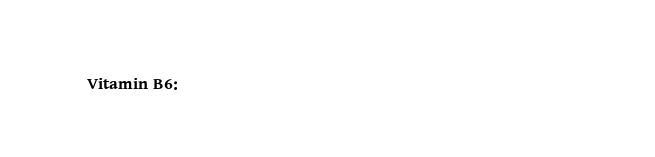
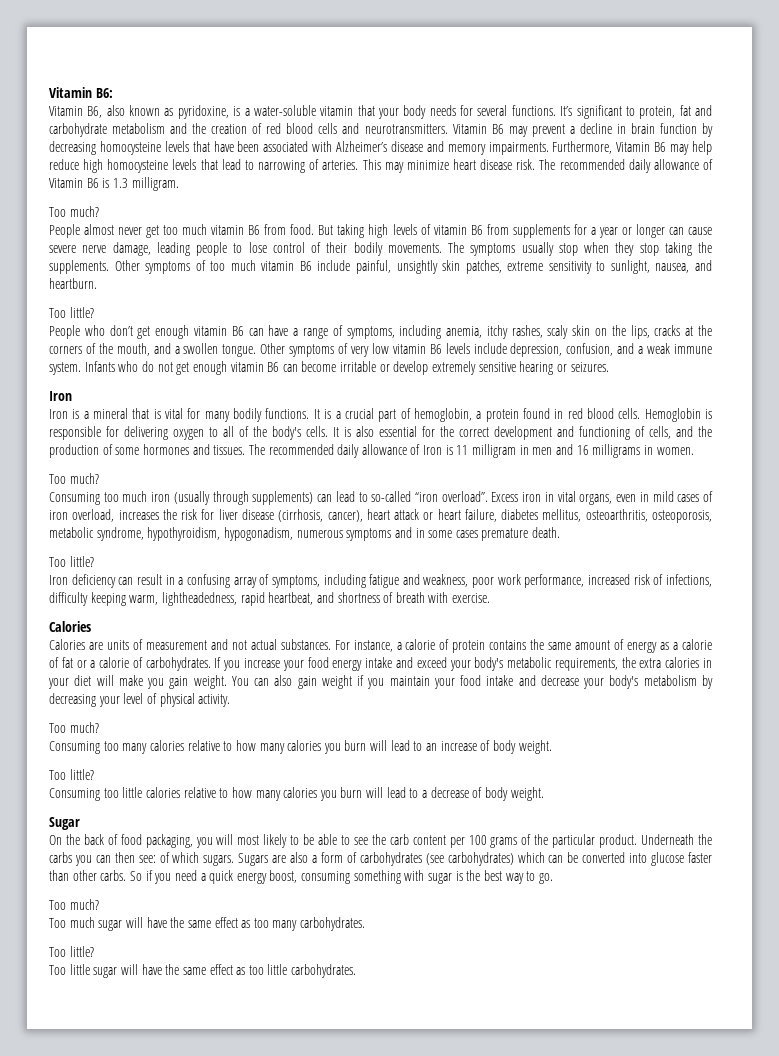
(178, 84) none -> [49,105,713,119] [49,123,713,137] [49,141,712,155] [49,159,713,173] [49,177,179,191] [49,206,99,217] [49,224,712,238] [49,242,712,256] [49,260,712,274] [49,278,97,289] [49,307,94,318] [49,325,712,339] [49,343,712,357] [49,361,609,375] [49,391,72,401] [49,408,712,422] [49,426,712,440] [49,444,694,458] [49,473,99,484] [49,491,714,505] [49,509,712,523] [49,527,561,541] [49,556,94,567] [49,574,712,588] [49,592,491,606] [49,621,91,632] [49,639,712,653] [49,657,712,671] [48,675,713,689] [49,693,231,707] [49,722,99,733] [49,740,552,754] [49,769,94,780] [49,787,544,801] [49,817,80,830] [49,834,712,848] [49,852,713,866] [49,870,553,884] [49,899,99,910] [49,917,366,931] [49,946,94,957] [49,964,357,978] // Vitamin B6, also known as pyridoxine, is a water-soluble vitamin that your body needs for several functions. It’s significant to protein, fat and carbohydrate metabolism and the creation of red blood cells and neurotransmitters. Vitamin B6 may prevent a decline in brain function by decreasing homocysteine levels that have been associated with Alzheimer’s disease and memory impairments. Furthermore, Vitamin B6 may help reduce high homocysteine levels that lead to narrowing of arteries. This may minimize heart disease risk. The recommended daily allowance of Vitamin B6 is 1.3 milligram. // Too much? // People almost never get too much vitamin B6 from food. But taking high levels of vitamin B6 from supplements for a year or longer can cause severe nerve damage, leading people to lose control of their bodily movements. The symptoms usually stop when they stop taking the supplements. Other symptoms of too much vitamin B6 include painful, unsightly skin patches, extreme sensitivity to sunlight, nausea, and heartburn. // Too little? // People who don’t get enough vitamin B6 can have a range of symptoms, including anemia, itchy rashes, scaly skin on the lips, cracks at the corners of the mouth, and a swollen tongue. Other symptoms of very low vitamin B6 levels include depression, confusion, and a weak immune system. Infants who do not get enough vitamin B6 can become irritable or develop extremely sensitive hearing or seizures. // Iron // Iron is a mineral that is vital for many bodily functions. It is a crucial part of hemoglobin, a protein found in red blood cells. Hemoglobin is responsible for delivering oxygen to all of the body's cells. It is also essential for the correct development and functioning of cells, and the production of some hormones and tissues. The recommended daily allowance of Iron is 11 milligram in men and 16 milligrams in women. // Too much? // Consuming too much iron (usually through supplements) can lead to so-called “iron overload”. Excess iron in vital organs, even in mild cases of iron overload, increases the risk for liver disease (cirrhosis, cancer), heart attack or heart failure, diabetes mellitus, osteoarthritis, osteoporosis, metabolic syndrome, hypothyroidism, hypogonadism, numerous symptoms and in some cases premature death. // Too little? // Iron deficiency can result in a confusing array of symptoms, including fatigue and weakness, poor work performance, increased risk of infections, difficulty keeping warm, lightheadedness, rapid heartbeat, and shortness of breath with exercise. // Calories // Calories are units of measurement and not actual substances. For instance, a calorie of protein contains the same amount of energy as a calorie of fat or a calorie of carbohydrates. If you increase your food energy intake and exceed your body's metabolic requirements, the extra calories in your diet will make you gain weight. You can also gain weight if you maintain your food intake and decrease your body's metabolism by decreasing your level of physical activity. // Too much? // Consuming too many calories relative to how many calories you burn will lead to an increase of body weight. // Too little? // Consuming too little calories relative to how many calories you burn will lead to a decrease of body weight. // Sugar // On the back of food packaging, you will most likely to be able to see the carb content per 100 grams of the particular product. Underneath the carbs you can then see: of which sugars. Sugars are also a form of carbohydrates (see carbohydrates) which can be converted into glucose faster than other carbs. So if you need a quick energy boost, consuming something with sugar is the best way to go. // Too much? // Too much sugar will have the same effect as too many carbohydrates. // Too little? // Too little sugar will have the same effect as too little carbohydrates.

